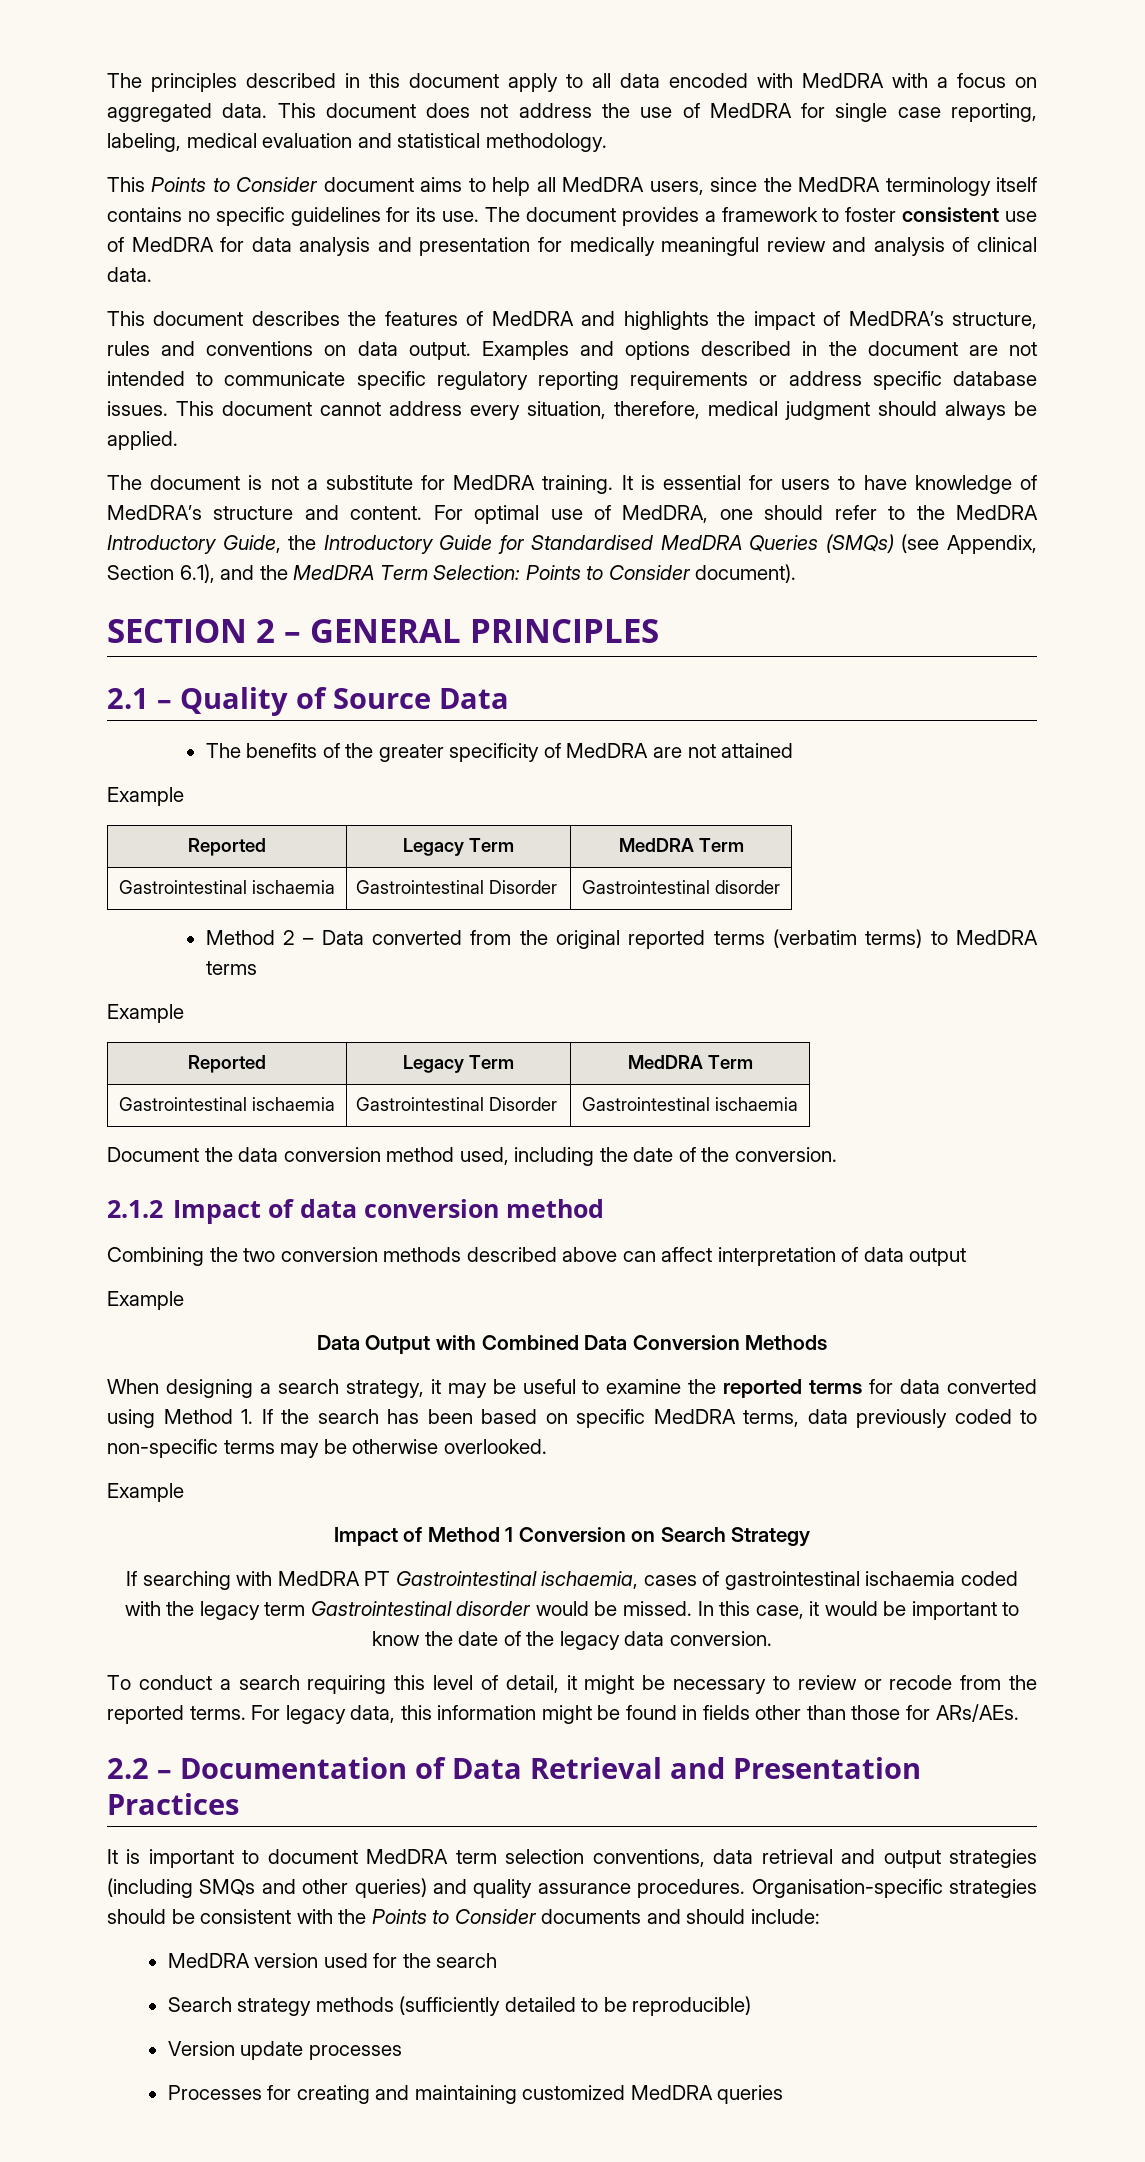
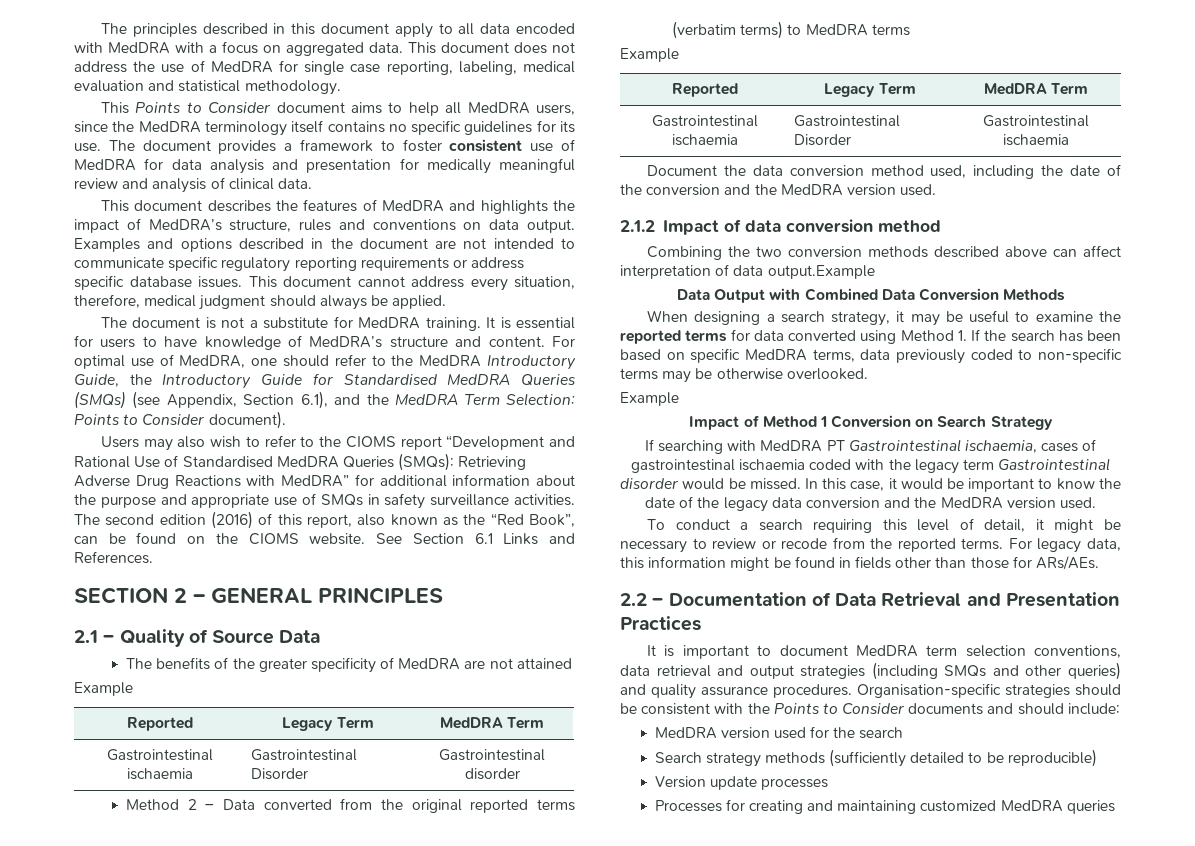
(797, 573) none -> [100,435,575,451] [74,453,527,471] [74,474,575,489] [74,493,575,509] [74,511,575,529] [74,532,576,545] [74,551,153,564] // Users may also wish to refer to the CIOMS report “Development and Rational Use of Standardised MedDRA Queries (SMQs): Retrieving Adverse Drug Reactions with MedDRA” for additional information about the purpose and appropriate use of SMQs in safety surveillance activities. The second edition (2016) of this report, also known as the “Red Book”, can be found on the CIOMS website. See Section 6.1 Links and References.
[734,1147,837,1162] conversion. -> [646,184,937,196] conversion and the MedDRA version used.
[909,1248,967,1266] [107,1291,184,1310] output // Example -> [767,265,875,279] output.Example
[669,1631,772,1646] conversion. -> [806,497,1096,509] conversion and the MedDRA version used.

